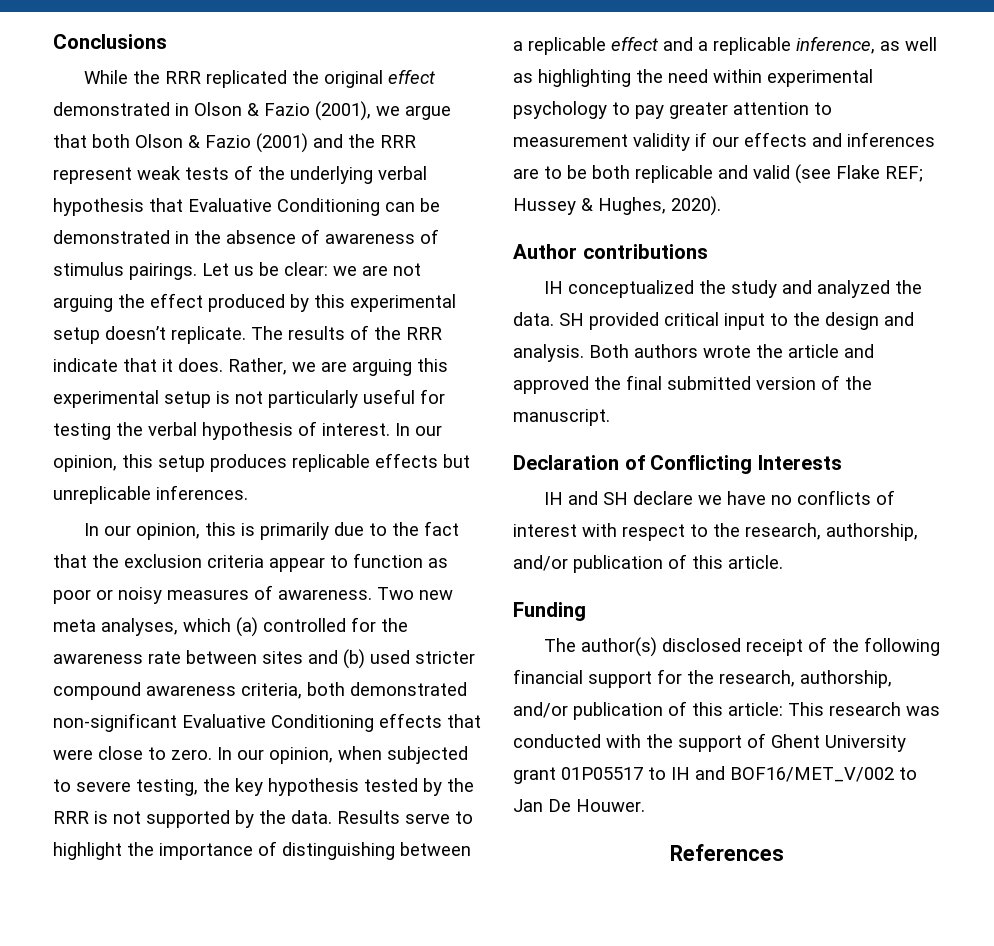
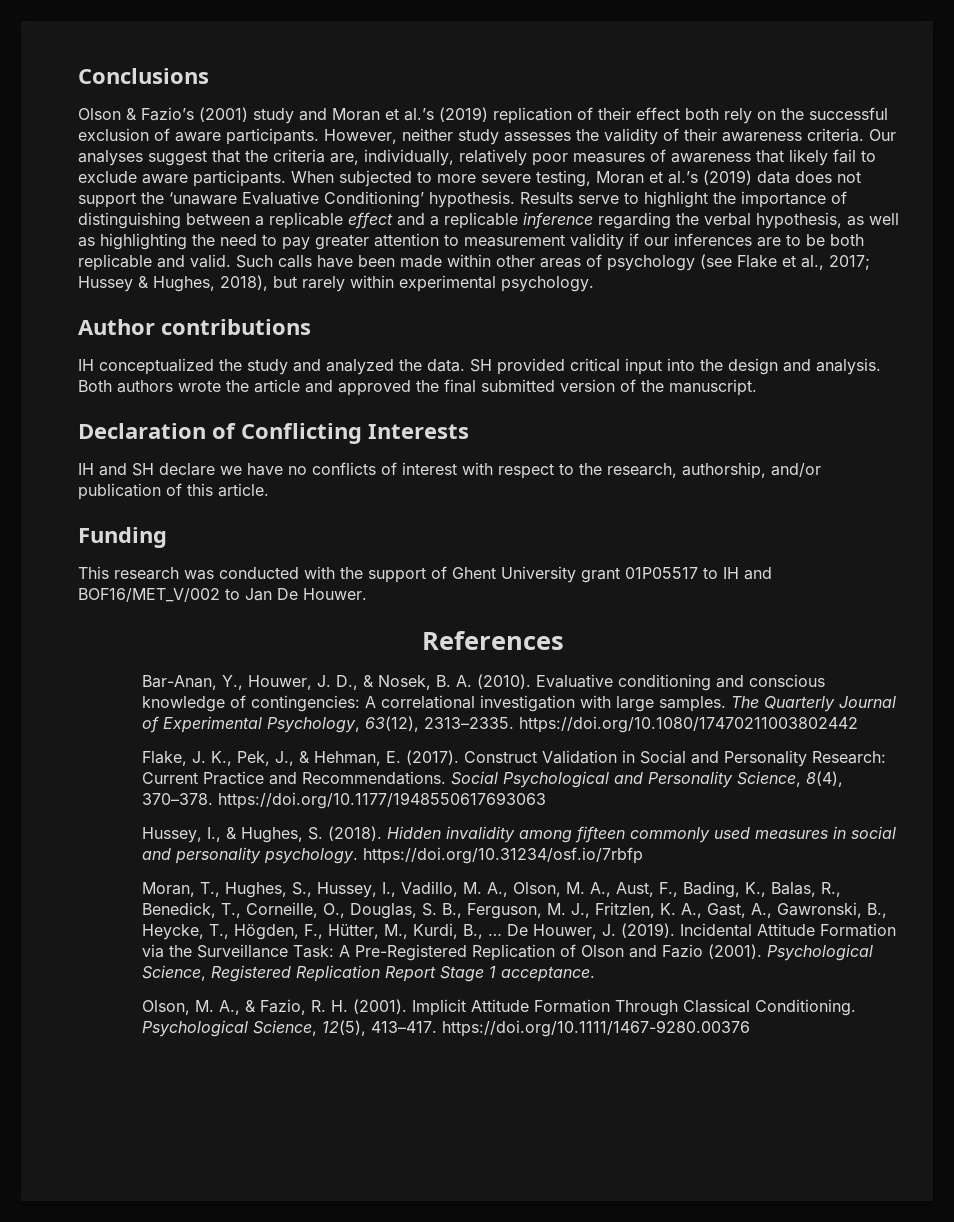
[84,69,436,88] [53,101,451,121] [53,133,416,153] [53,165,427,184] [53,198,440,216] [53,229,439,244] [53,262,421,280] [53,293,456,312] [53,325,442,344] [53,358,448,376] [53,389,445,408] [53,421,442,440] [53,453,470,472] [53,485,248,504] [84,521,460,540] [53,553,448,572] [53,585,453,604] [53,617,408,637] [53,649,475,669] [53,682,467,700] [53,713,481,732] [53,746,382,764] While the RRR replicated the original effect demonstrated in Olson & Fazio (2001), we argue that both Olson & Fazio (2001) and the RRR represent weak tests of the underlying verbal hypothesis that Evaluative Conditioning can be demonstrated in the absence of awareness of stimulus pairings. Let us be clear: we are not arguing the effect produced by this experimental setup doesn’t replicate. The results of the RRR indicate that it does. Rather, we are arguing this experimental setup is not particularly useful for testing the verbal hypothesis of interest. In our opinion, this setup produces replicable effects but unreplicable inferences. // In our opinion, this is primarily due to the fact that the exclusion criteria appear to function as poor or noisy measures of awareness. Two new meta analyses, which (a) controlled for the awareness rate between sites and (b) used stricter compound awareness criteria, both demonstrated non-significant Evaluative Conditioning effects that were close to zero. In our opinion, when -> [78,107,888,124] [78,128,896,145] [78,149,876,166] [78,170,334,187] Olson & Fazio’s (2001) study and Moran et al.’s (2019) replication of their effect both rely on the successful exclusion of aware participants. However, neither study assesses the validity of their awareness criteria. Our analyses suggest that the criteria are, individually, relatively poor measures of awareness that likely fail to exclude aware participants. When
(71, 785) none -> [437,174,476,183] more
[203,778,474,796] [53,810,332,828] the key hypothesis tested by the RRR is not supported by the data. -> [596,170,861,185] [78,191,515,208] Moran et al.’s (2019) data does not support the ‘unaware Evaluative Conditioning’ hypothesis.
[796,36,875,54] inference, -> [523,212,842,229] inference regarding the verbal hypothesis,
[713,69,873,87] [513,101,607,119] within experimental psychology -> (257, 240) none
[744,132,842,147] effects and -> (669, 241) none
[753,164,923,184] [513,196,721,216] valid (see Flake REF; Hussey & Hughes, 2020). -> [190,254,870,271] [78,275,594,292] valid. Such calls have been made within other areas of psychology (see Flake et al., 2017; Hussey & Hughes, 2018), but rarely within experimental psychology.
[770,313,788,326] to -> [667,358,695,371] into
[544,637,941,657] [513,669,892,688] [513,701,783,720] The author(s) disclosed receipt of the following financial support for the research, authorship, and/or publication of this article: -> (167, 537) none
(784, 852) none -> [141,674,825,691] [141,695,896,712] [141,716,858,733] [141,750,886,767] [141,771,843,788] [141,792,546,809] [141,826,896,843] [141,847,643,864] [141,881,841,898] [141,902,887,919] [141,923,896,940] [141,944,873,961] [141,965,595,982] [141,999,856,1016] [141,1020,750,1037] // Bar-Anan, Y., Houwer, J. D., & Nosek, B. A. (2010). Evaluative conditioning and conscious knowledge of contingencies: A correlational investigation with large samples. The Quarterly Journal of Experimental Psychology, 63(12), 2313–2335. https://doi.org/10.1080/17470211003802442 // Flake, J. K., Pek, J., & Hehman, E. (2017). Construct Validation in Social and Personality Research: Current Practice and Recommendations. Social Psychological and Personality Science, 8(4), 370–378. https://doi.org/10.1177/1948550617693063 // Hussey, I., & Hughes, S. (2018). Hidden invalidity among fifteen commonly used measures in social and personality psychology. https://doi.org/10.31234/osf.io/7rbfp // Moran, T., Hughes, S., Hussey, I., Vadillo, M. A., Olson, M. A., Aust, F., Bading, K., Balas, R., Benedick, T., Corneille, O., Douglas, S. B., Ferguson, M. J., Fritzlen, K. A., Gast, A., Gawronski, B., Heycke, T., Högden, F., Hütter, M., Kurdi, B., … De Houwer, J. (2019). Incidental Attitude Formation via the Surveillance Task: A Pre-Registered Replication of Olson and Fazio (2001). Psychological Science, Registered Replication Report Stage 1 acceptance. // Olson, M. A., & Fazio, R. H. (2001). Implicit Attitude Formation Through Classical Conditioning. Psychological Science, 12(5), 413–417. https://doi.org/10.1111/1467-9280.00376

